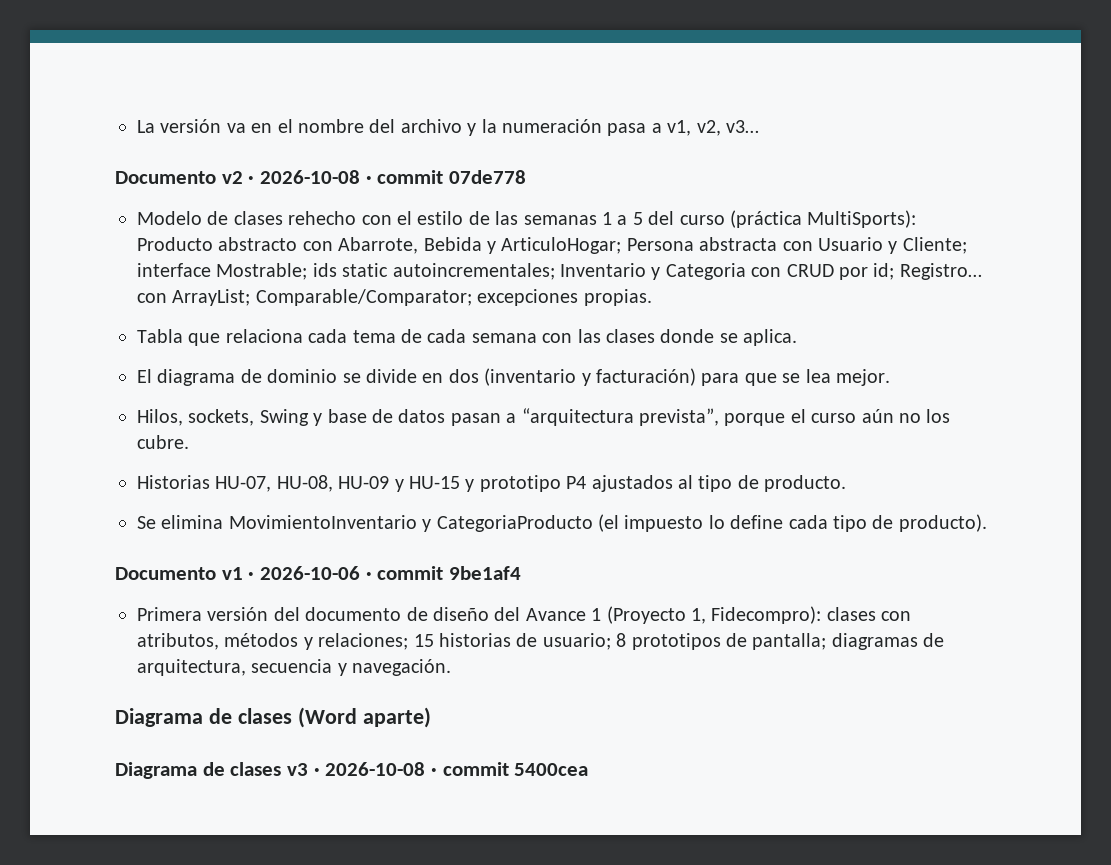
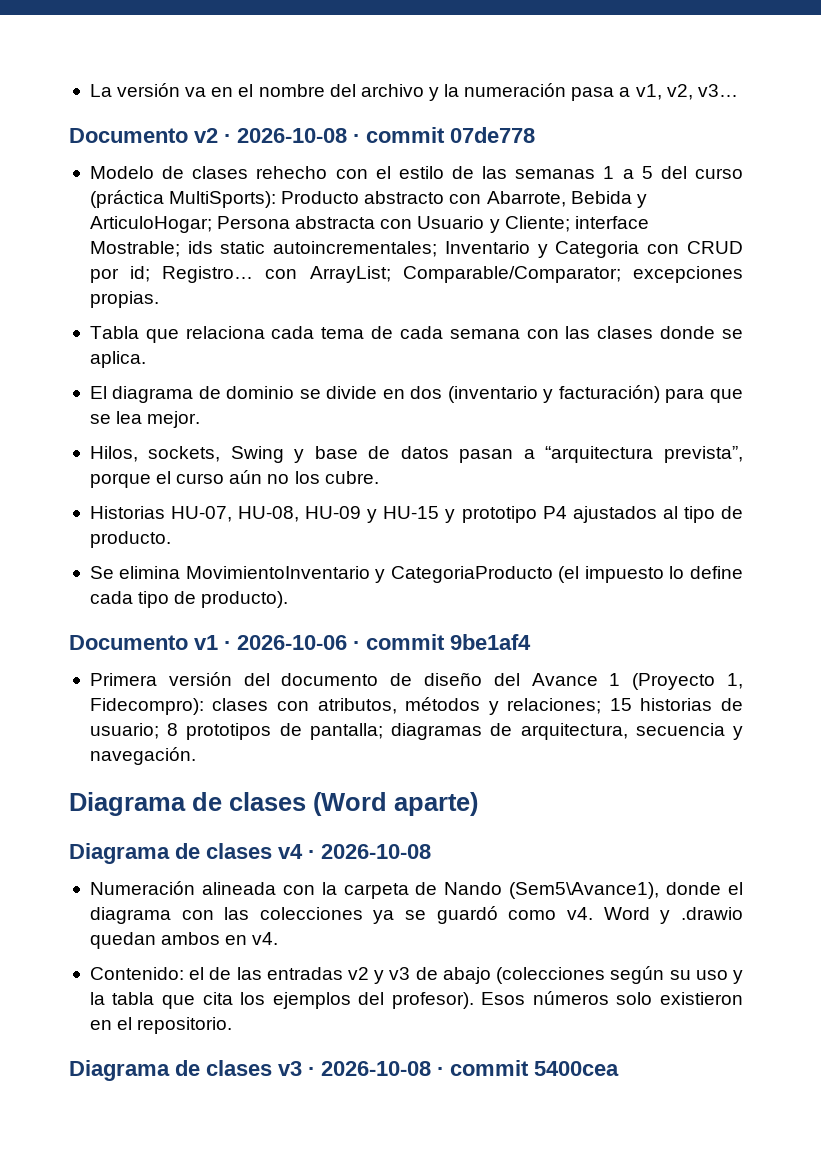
(431, 717) none -> [69,843,431,864] [89,881,744,899] [89,906,743,924] [89,932,279,949] [89,966,743,984] [89,991,743,1009] [89,1017,233,1034] // Diagrama de clases v4 · 2026-10-08 // Numeración alineada con la carpeta de Nando (Sem5\Avance1), donde el diagrama con las colecciones ya se guardó como v4. Word y .drawio quedan ambos en v4. // Contenido: el de las entradas v2 y v3 de abajo (colecciones según su uso y la tabla que cita los ejemplos del profesor). Esos números solo existieron en el repositorio.

